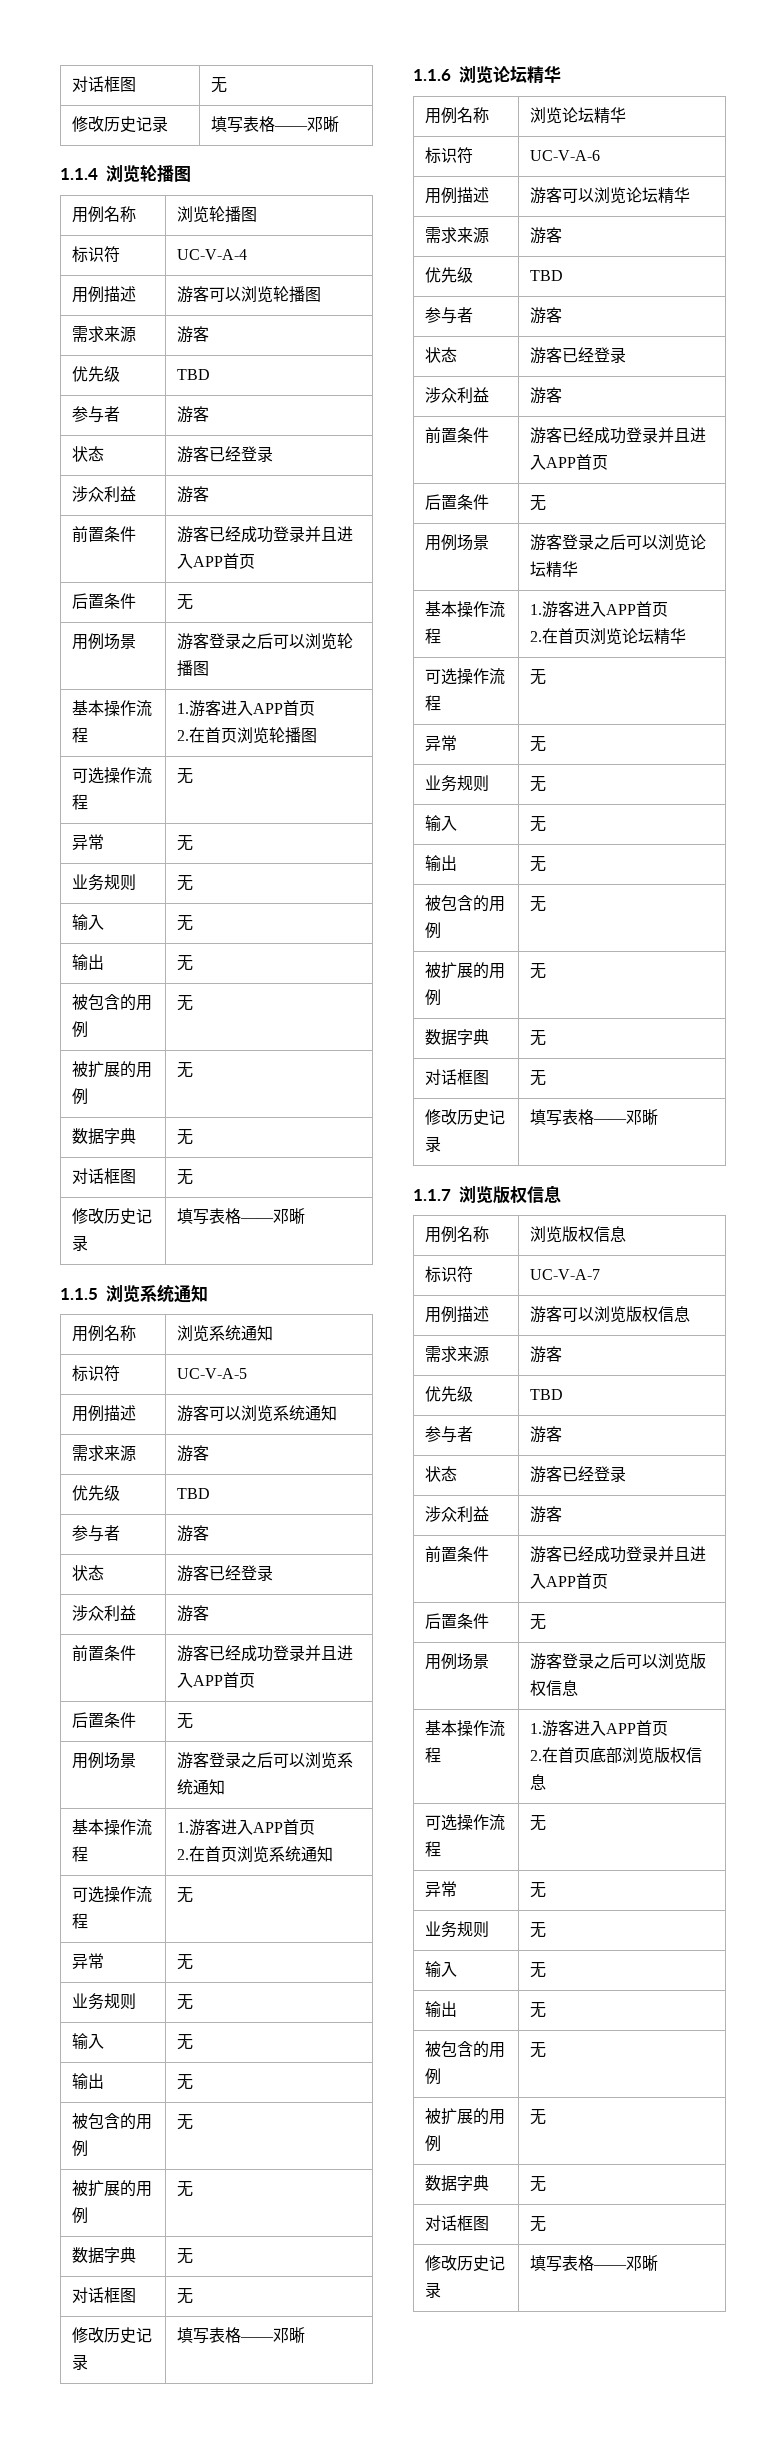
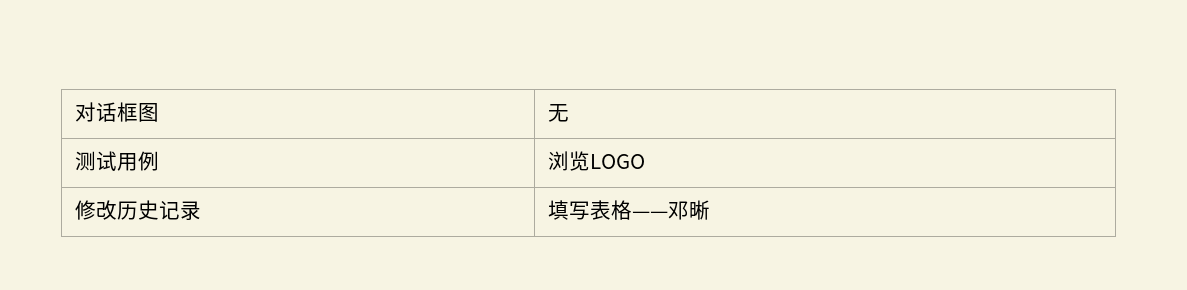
[71,76,136,92] [210,77,227,93] [71,116,168,133] [210,116,339,133] [60,165,191,183] [71,206,136,223] [176,206,257,223] [71,246,120,263] [176,249,247,260] [71,286,136,303] [176,286,321,303] [71,326,136,343] [176,326,209,343] [71,366,120,382] [176,369,210,380] [71,406,120,423] [176,406,209,423] [71,446,104,462] [176,446,273,463] [71,486,136,502] [176,486,209,503] [71,526,136,543] [176,526,353,543] [176,553,255,569] [71,593,136,609] [176,594,193,610] [71,633,136,650] [176,633,353,650] [176,660,209,677] [71,700,152,717] [71,727,88,743] [176,700,315,717] [176,727,317,744] [71,767,152,784] [71,794,88,810] [176,768,193,784] [71,834,104,850] [176,835,193,851] [71,874,136,891] [176,875,193,891] [71,914,104,930] [176,915,193,931] [71,954,104,970] [176,955,193,971] [71,994,152,1011] [71,1021,88,1038] [176,995,193,1011] [71,1061,152,1078] [71,1088,88,1105] [176,1062,193,1078] [71,1128,136,1145] [176,1129,193,1145] [71,1168,136,1184] [176,1169,193,1185] [71,1208,152,1225] [71,1235,88,1251] [176,1208,305,1225] [60,1284,208,1303] [71,1325,136,1342] [176,1325,273,1341] [71,1365,120,1382] [176,1368,247,1379] [71,1405,136,1422] [176,1405,337,1422] [71,1445,136,1462] [176,1445,209,1462] [71,1485,120,1501] [176,1488,210,1499] [71,1525,120,1542] [176,1525,209,1542] [71,1565,104,1581] [176,1565,273,1582] [71,1605,136,1621] [176,1605,209,1622] [71,1645,136,1662] [176,1645,353,1662] [176,1672,255,1688] [71,1712,136,1728] [176,1713,193,1729] [71,1752,136,1769] [176,1752,353,1769] [176,1779,225,1795] [71,1819,152,1836] [71,1846,88,1862] [176,1819,315,1836] [176,1846,333,1862] [71,1886,152,1903] [71,1913,88,1929] [176,1887,193,1903] [71,1953,104,1969] [176,1954,193,1970] [71,1993,136,2010] [176,1994,193,2010] [71,2033,104,2049] [176,2034,193,2050] [71,2073,104,2089] [176,2074,193,2090] [71,2113,152,2130] [71,2140,88,2157] [176,2114,193,2130] [71,2180,152,2197] [71,2207,88,2224] [176,2181,193,2197] [71,2247,136,2264] [176,2248,193,2264] [71,2287,136,2303] [176,2288,193,2304] [71,2327,152,2344] [71,2354,88,2370] [176,2327,305,2344] [413,66,561,84] [424,107,489,124] [529,107,626,123] [424,147,473,164] [529,150,600,161] [424,187,489,204] [529,187,690,204] [424,227,489,244] [529,227,562,244] [424,267,473,283] [529,270,563,281] [424,307,473,324] [529,307,562,324] [424,347,457,363] [529,347,626,364] [424,387,489,403] [529,387,562,404] [424,427,489,444] [529,427,706,444] [529,454,608,470] [424,494,489,510] [529,495,546,511] [424,534,489,551] [529,534,706,551] [529,561,578,577] [424,601,505,618] [424,628,441,644] [529,601,668,618] [529,628,686,644] [424,668,505,685] [424,695,441,711] [529,669,546,685] [424,735,457,751] [529,736,546,752] [424,775,489,792] [529,776,546,792] [424,815,457,831] [529,816,546,832] [424,855,457,871] [529,856,546,872] [424,895,505,912] [424,922,441,939] [529,896,546,912] [424,962,505,979] [424,989,441,1006] [529,963,546,979] [424,1029,489,1046] [529,1030,546,1046] [424,1069,489,1085] [529,1070,546,1086] [424,1109,505,1126] [424,1136,441,1152] [529,1109,658,1126] [413,1185,561,1204] [424,1226,489,1243] [529,1226,626,1242] [424,1266,473,1283] [529,1269,600,1280] [424,1306,489,1323] [529,1306,690,1323] [424,1346,489,1363] [529,1346,562,1363] [424,1386,473,1402] [529,1389,563,1400] [424,1426,473,1443] [529,1426,562,1443] [424,1466,457,1482] [529,1466,626,1483] [424,1506,489,1522] [529,1506,562,1523] [424,1546,489,1563] [529,1546,706,1563] [529,1573,608,1589] [424,1613,489,1629] [529,1614,546,1630] [424,1653,489,1670] [529,1653,706,1670] [529,1680,578,1696] [424,1720,505,1737] [424,1747,441,1763] [529,1720,668,1737] [529,1747,702,1763] [529,1774,546,1790] [424,1814,505,1831] [424,1841,441,1857] [529,1815,546,1831] [424,1881,457,1897] [529,1882,546,1898] [424,1921,489,1938] [529,1922,546,1938] [424,1961,457,1977] [529,1962,546,1978] [424,2001,457,2017] [529,2002,546,2018] [424,2041,505,2058] [424,2068,441,2085] [529,2042,546,2058] [424,2108,505,2125] [424,2135,441,2152] [529,2109,546,2125] [424,2175,489,2192] [529,2176,546,2192] [424,2215,489,2231] [529,2216,546,2232] [424,2255,505,2272] [424,2282,441,2298] [529,2255,658,2272] 对话框图 | 无 // 修改历史记录 | 填写表格——邓晰 // 1.1.4浏览轮播图 // 用例名称 | 浏览轮播图 // 标识符 | UC-V-A-4 // 用例描述 | 游客可以浏览轮播图 // 需求来源 | 游客 // 优先级 | TBD // 参与者 | 游客 // 状态 | 游客已经登录 // 涉众利益 | 游客 // 前置条件 | 游客已经成功登录并且进入APP首页 // 后置条件 | 无 // 用例场景 | 游客登录之后可以浏览轮播图 // 基本操作流程 | 1.游客进入APP首页 // 2.在首页浏览轮播图 // 可选操作流程 | 无 // 异常 | 无 // 业务规则 | 无 // 输入 | 无 // 输出 | 无 // 被包含的用例 | 无 // 被扩展的用例 | 无 // 数据字典 | 无 // 对话框图 | 无 // 修改历史记录 | 填写表格——邓晰 // 1.1.5浏览系统通知 // 用例名称 | 浏览系统通知 // 标识符 | UC-V-A-5 // 用例描述 | 游客可以浏览系统通知 // 需求来源 | 游客 // 优先级 | TBD // 参与者 | 游客 // 状态 | 游客已经登录 // 涉众利益 | 游客 // 前置条件 | 游客已经成功登录并且进入APP首页 // 后置条件 | 无 // 用例场景 | 游客登录之后可以浏览系统通知 // 基本操作流程 | 1.游客进入APP首页 // 2.在首页浏览系统通知 // 可选操作流程 | 无 // 异常 | 无 // 业务规则 | 无 // 输入 | 无 // 输出 | 无 // 被包含的用例 | 无 // 被扩展的用例 | 无 // 数据字典 | 无 // 对话框图 | 无 // 修改历史记录 | 填写表格——邓晰 // 1.1.6浏览论坛精华 // 用例名称 | 浏览论坛精华 // 标识符 | UC-V-A-6 // 用例描述 | 游客可以浏览论坛精华 // 需求来源 | 游客 // 优先级 | TBD // 参与者 | 游客 // 状态 | 游客已经登录 // 涉众利益 | 游客 // 前置条件 | 游客已经成功登录并且进入APP首页 // 后置条件 | 无 // 用例场景 | 游客登录之后可以浏览论坛精华 // 基本操作流程 | 1.游客进入APP首页 // 2.在首页浏览论坛精华 // 可选操作流程 | 无 // 异常 | 无 // 业务规则 | 无 // 输入 | 无 // 输出 | 无 // 被包含的用例 | 无 // 被扩展的用例 | 无 // 数据字典 | 无 // 对话框图 | 无 // 修改历史记录 | 填写表格——邓晰 // 1.1.7浏览版权信息 // 用例名称 | 浏览版权信息 // 标识符 | UC-V-A-7 // 用例描述 | 游客可以浏览版权信息 // 需求来源 | 游客 // 优先级 | TBD // 参与者 | 游客 // 状态 | 游客已经登录 // 涉众利益 | 游客 // 前置条件 | 游客已经成功登录并且进入APP首页 // 后置条件 | 无 // 用例场景 | 游客登录之后可以浏览版权信息 // 基本操作流程 | 1.游客进入APP首页 // 2.在首页底部浏览版权信息 // 可选操作流程 | 无 // 异常 | 无 // 业务规则 | 无 // 输入 | 无 // 输出 | 无 // 被包含的用例 | 无 // 被扩展的用例 | 无 // 数据字典 | 无 // 对话框图 | 无 // 修改历史记录 | 填写表格——邓晰 -> [74,102,159,122] [547,104,569,122] [74,151,159,171] [547,151,645,171] [74,200,201,220] [547,200,710,220] 对话框图 | 无 // 测试用例 | 浏览LOGO // 修改历史记录 | 填写表格——邓晰

